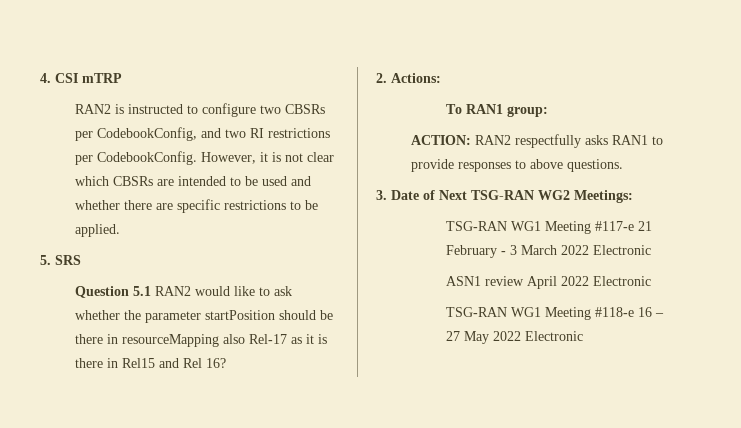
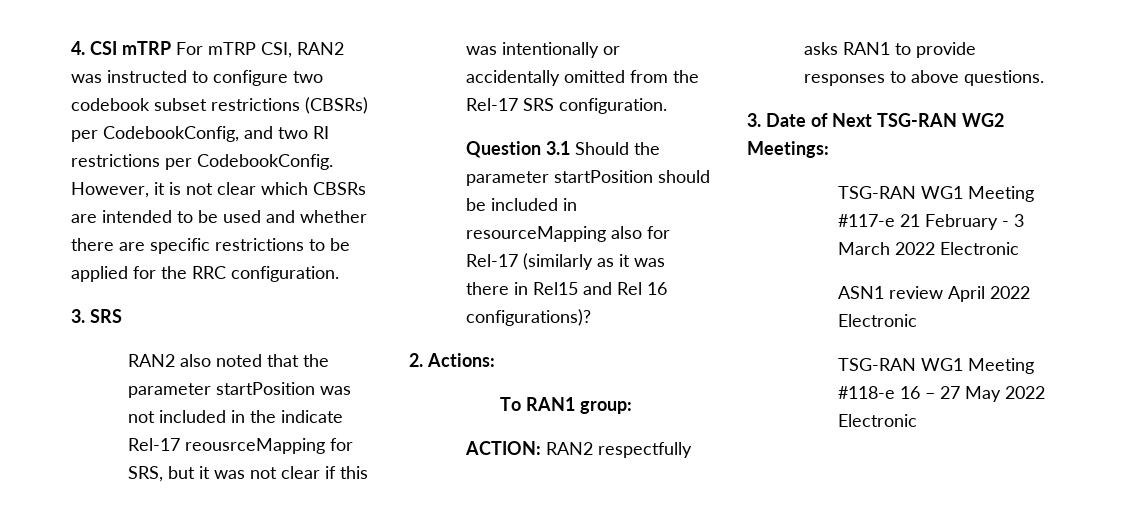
[74,103,325,117] // RAN2 is instructed to configure two CBSRs -> [176,42,344,58] [71,70,323,86] [71,97,368,114] For mTRP CSI, RAN2 was instructed to configure two codebook subset restrictions (CBSRs)
[74,224,120,237] [40,255,81,265] [74,286,292,298] [74,310,120,320] applied. // 5. SRS // Question 5.1 RAN2 would like to ask whether -> [71,266,339,282] [71,309,122,323] [128,354,330,367] [128,382,352,398] [128,410,344,423] [128,438,354,454] [128,466,369,482] [466,42,621,58] [466,70,700,86] [466,98,668,114] [466,141,630,158] applied for the RRC configuration. // 3. SRS // RAN2 also noted that the parameter startPosition was not included in the indicate Rel-17 reousrceMapping for SRS, but it was not clear if this was intentionally or accidentally omitted from the Rel-17 SRS configuration. // Question 3.1 Should
[74,334,103,344] there -> [491,198,559,211] included
[248,334,287,344] Rel-17 -> [647,226,671,239] [466,253,594,270] for Rel-17 (similarly
[317,334,327,344] is -> [634,258,666,267] was
[205,358,226,368] 16? -> [647,282,668,295] [466,309,592,326] 16 configurations)?

